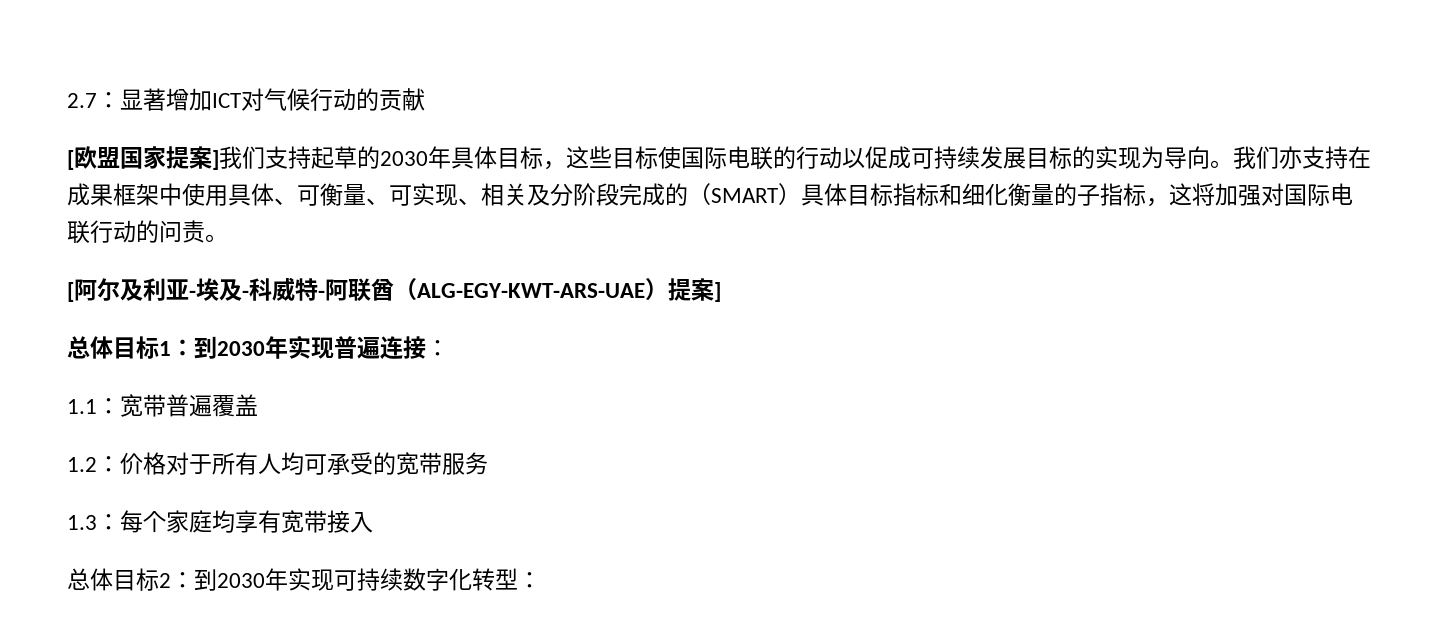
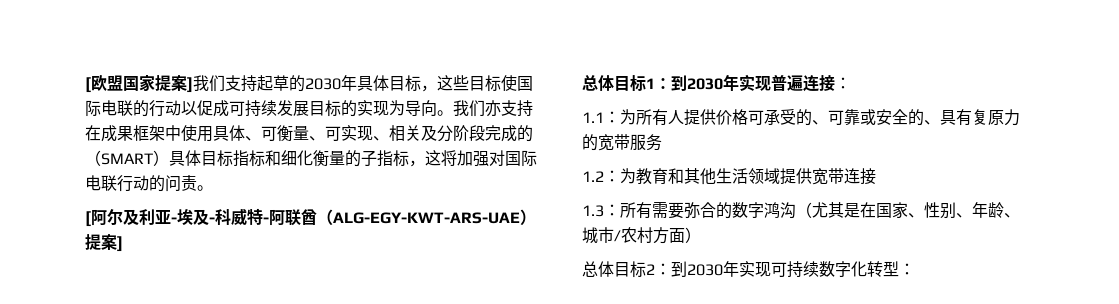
[67,88,425,111] 2.7：显著增加ICT对气候行动的贡献 // -> (85, 85) none
[120,394,258,417] [67,452,488,475] [67,510,373,533] 宽带普遍覆盖 // 1.2：价格对于所有人均可承受的宽带服务 // 1.3：每个家庭均享有宽带接入 -> [620,109,1020,126] [582,134,662,151] [582,168,876,185] [582,202,1020,219] [582,227,701,244] 为所有人提供价格可承受的、可靠或安全的、具有复原力的宽带服务 // 1.2：为教育和其他生活领域提供宽带连接 // 1.3：所有需要弥合的数字鸿沟（尤其是在国家、性别、年龄、城市/农村方面）

